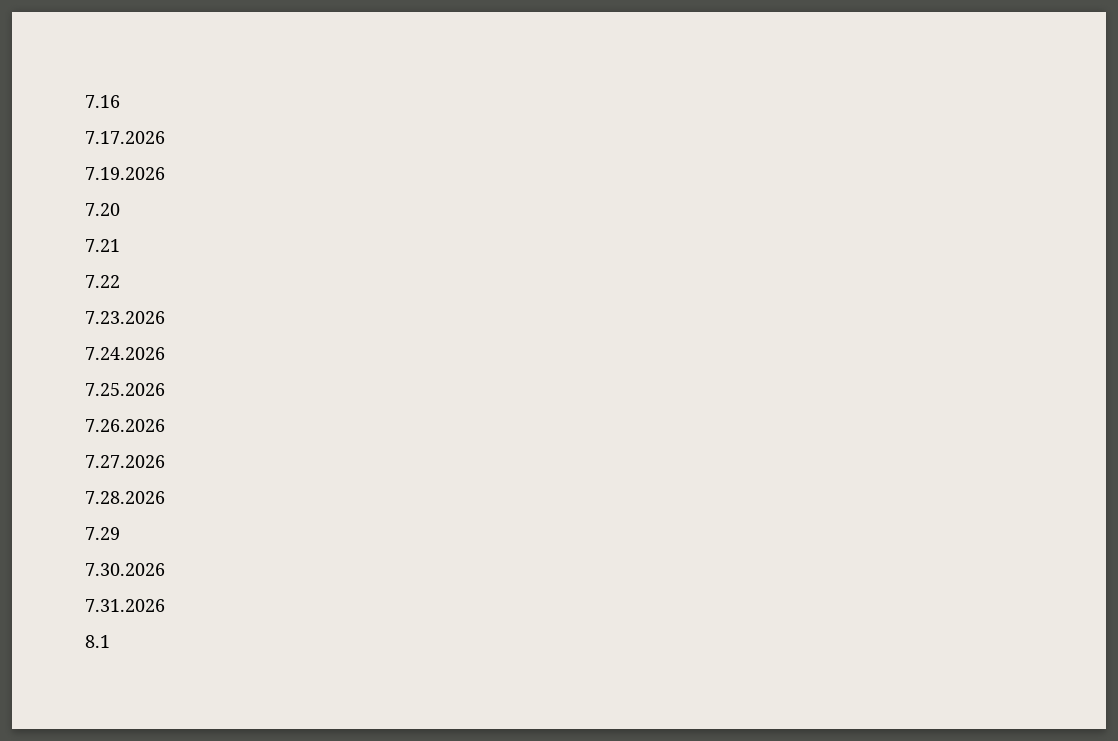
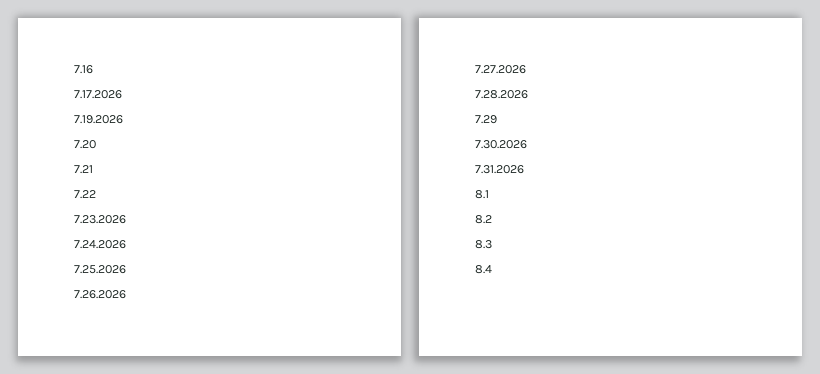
(110, 641) none -> [475,215,492,224] [475,240,492,249] [475,265,492,274] // 8.2 // 8.3 // 8.4

